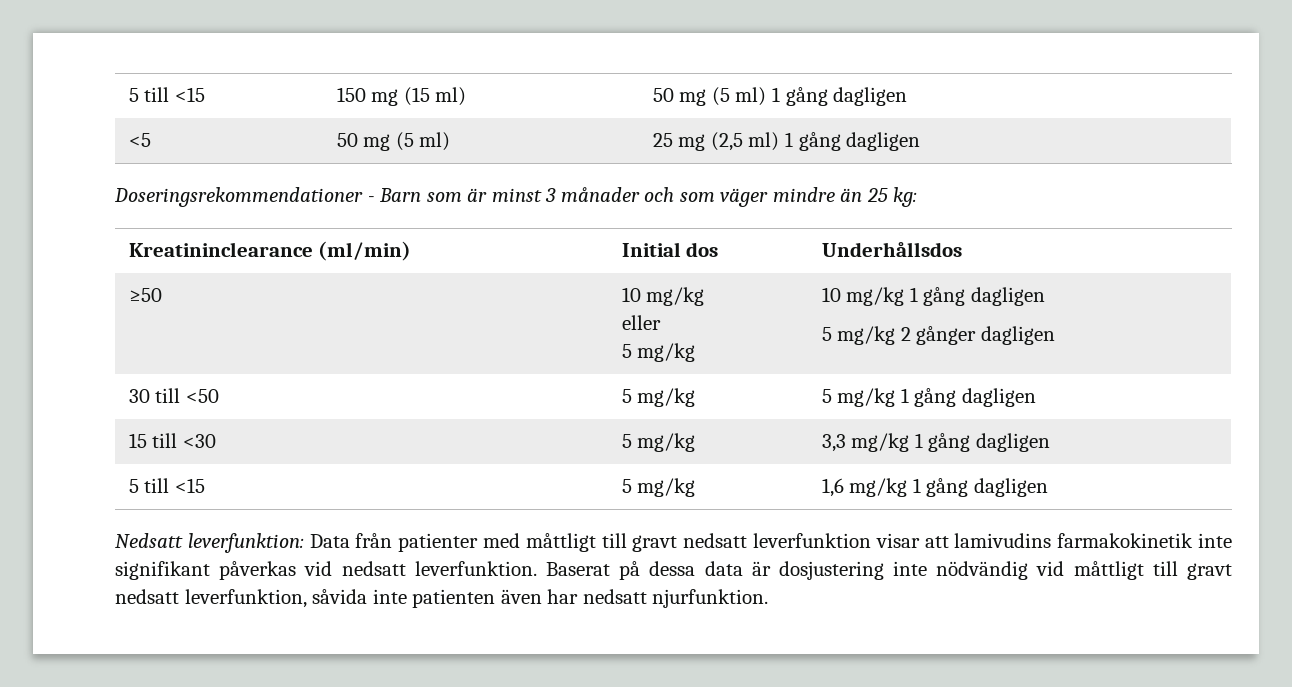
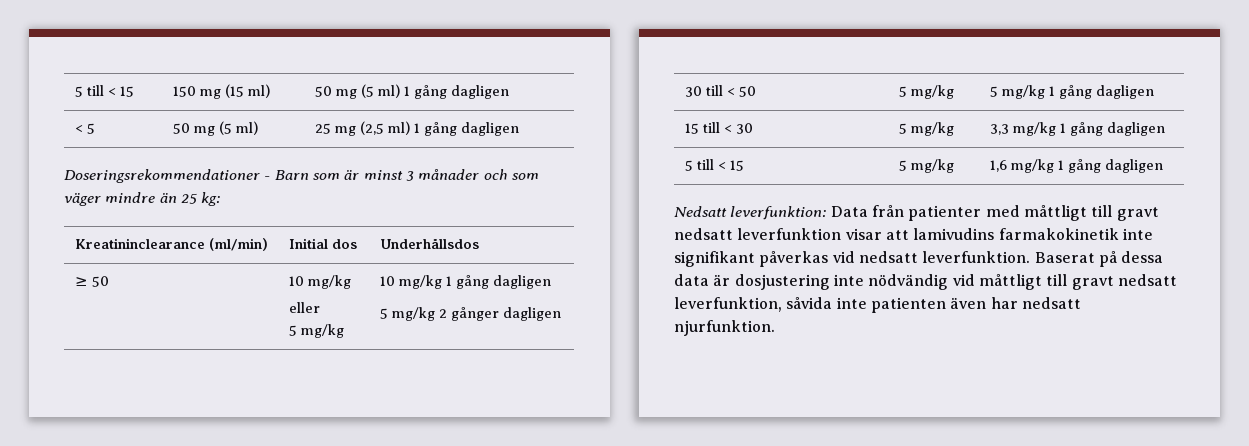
[128,87,205,102] 5 till <15 -> [74,85,134,97] 5 till < 15
[128,133,151,147] <5 -> [74,123,95,134] < 5
[128,288,162,302] ≥50 -> [74,276,109,287] ≥ 50
[185,389,219,403] <50 -> [726,86,756,97] < 50
[182,434,216,448] <30 -> [723,123,753,134] < 30
[174,478,205,493] <15 -> [717,160,744,171] < 15

